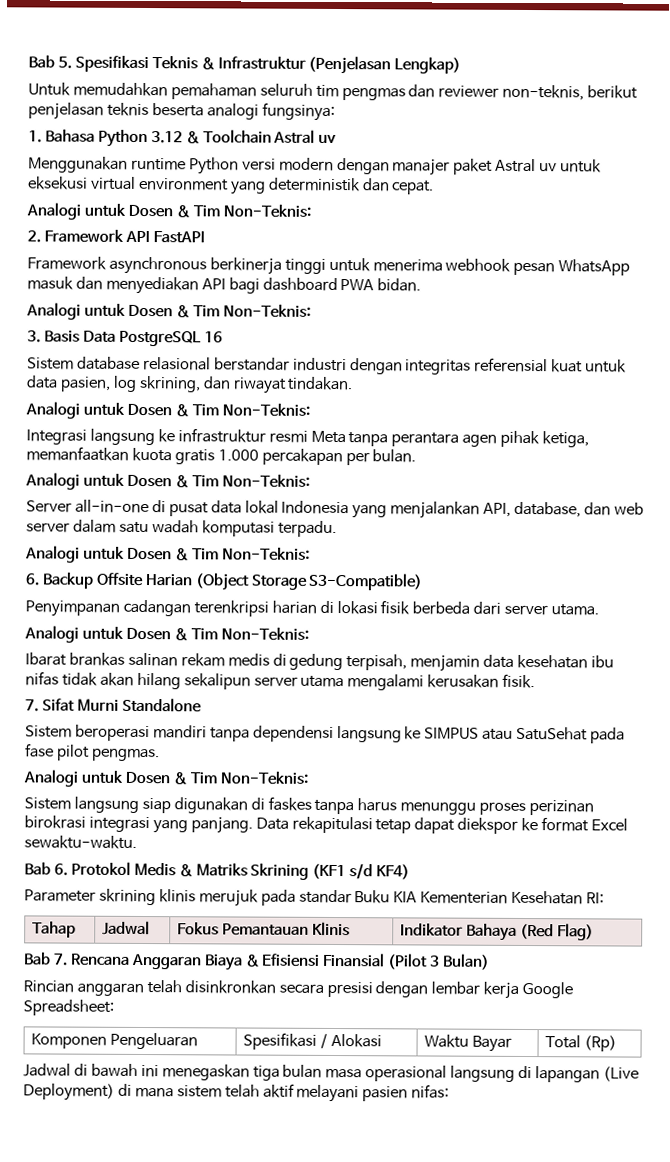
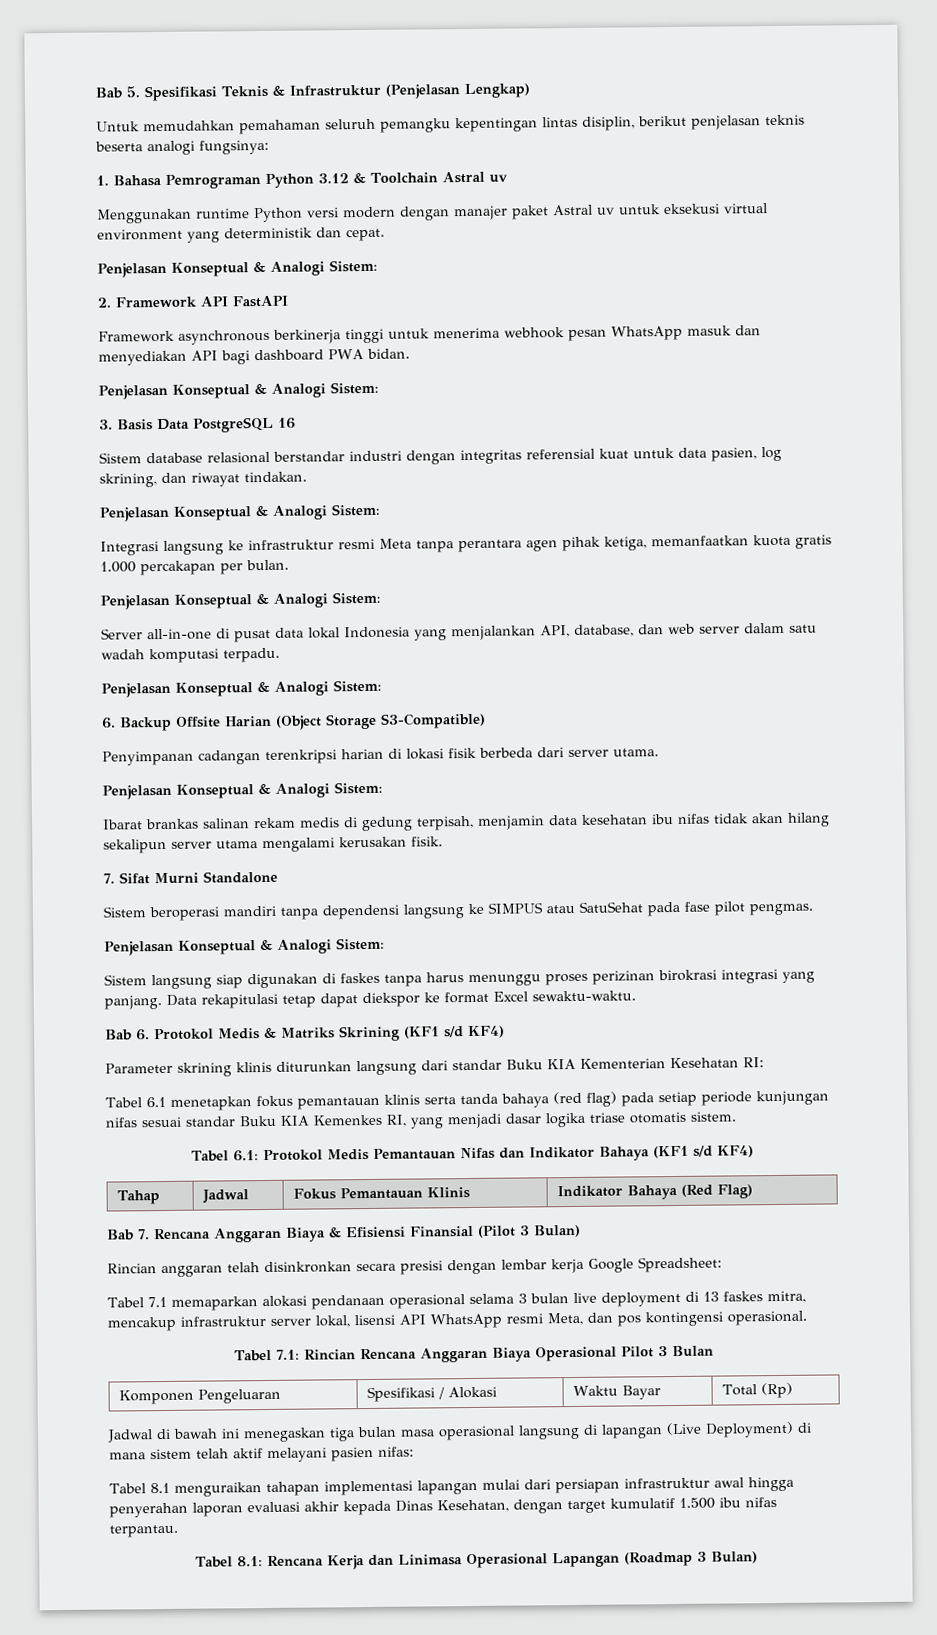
[315,84,585,101] tim pengmas dan reviewer non-teknis, -> [380,116,635,133] pemangku kepentingan lintas disiplin,
(95, 135) none -> [165,174,261,189] Pemrograman
[26,202,311,220] Analogi untuk Dosen & Tim Non-Teknis: -> [97,259,378,278] Penjelasan Konseptual & Analogi Sistem:
[26,302,311,320] Analogi untuk Dosen & Tim Non-Teknis: -> [98,381,379,400] Penjelasan Konseptual & Analogi Sistem:
[25,401,310,419] Analogi untuk Dosen & Tim Non-Teknis: -> [99,503,381,522] Penjelasan Konseptual & Analogi Sistem:
[25,472,310,490] Analogi untuk Dosen & Tim Non-Teknis: -> [100,591,381,610] Penjelasan Konseptual & Analogi Sistem:
[25,545,310,563] Analogi untuk Dosen & Tim Non-Teknis: -> [101,679,382,698] Penjelasan Konseptual & Analogi Sistem:
[24,625,309,643] Analogi untuk Dosen & Tim Non-Teknis: -> [102,781,383,800] Penjelasan Konseptual & Analogi Sistem:
[23,769,309,787] Analogi untuk Dosen & Tim Non-Teknis: -> [104,937,385,956] Penjelasan Konseptual & Analogi Sistem:
[198,889,296,907] merujuk pada -> [276,1060,448,1076] diturunkan langsung dari
(605, 898) none -> [105,1090,829,1111] [105,1111,736,1129] [190,1145,754,1162] // Tabel 6.1 menetapkan fokus pemantauan klinis serta tanda bahaya (red flag) pada setiap periode kunjungan nifas sesuai standar Buku KIA Kemenkes RI, yang menjadi dasar logika triase otomatis sistem. // Tabel 6.1: Protokol Medis Pemantauan Nifas dan Indikator Bahaya (KF1 s/d KF4)
(114, 1007) none -> [107,1290,806,1311] [107,1310,807,1332] [234,1345,714,1363] // Tabel 7.1 memaparkan alokasi pendanaan operasional selama 3 bulan live deployment di 13 faskes mitra, mencakup infrastruktur server lokal, lisensi API WhatsApp resmi Meta, dan pos kontingensi operasional. // Tabel 7.1: Rincian Rencana Anggaran Biaya Operasional Pilot 3 Bulan
(450, 1091) none -> [109,1476,794,1497] [109,1497,777,1518] [109,1524,179,1538] [194,1551,758,1570] // Tabel 8.1 menguraikan tahapan implementasi lapangan mulai dari persiapan infrastruktur awal hingga penyerahan laporan evaluasi akhir kepada Dinas Kesehatan, dengan target kumulatif 1.500 ibu nifas terpantau. // Tabel 8.1: Rencana Kerja dan Linimasa Operasional Lapangan (Roadmap 3 Bulan)

